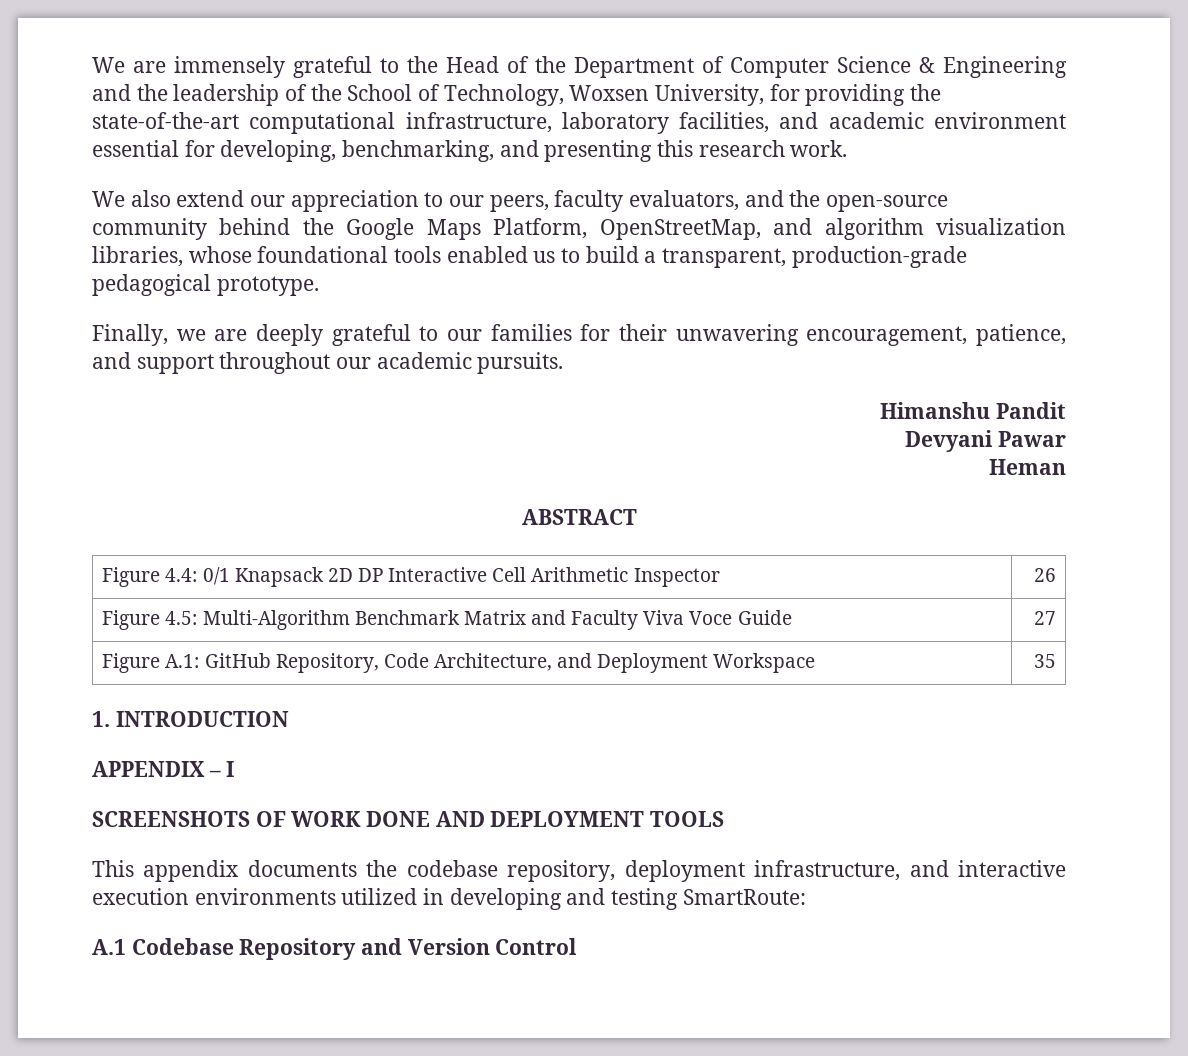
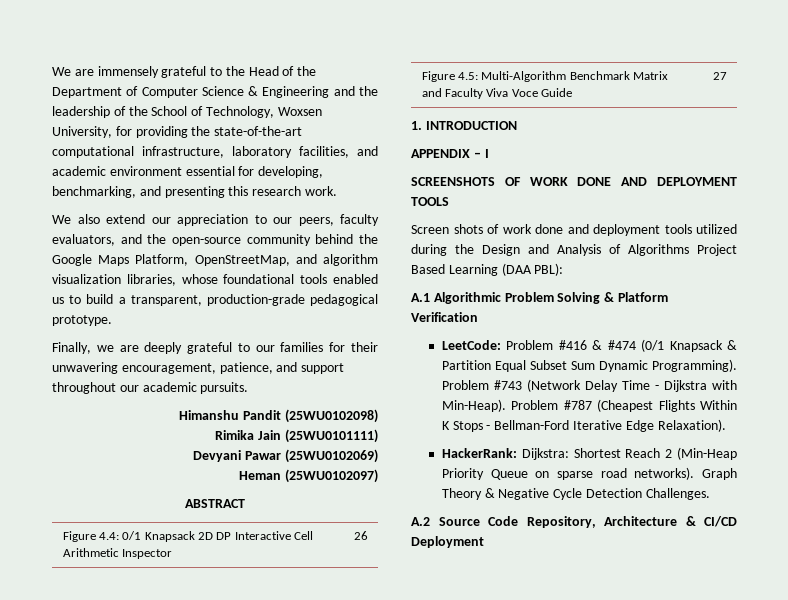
(1066, 410) none -> [285,409,378,423] [215,429,378,443] (25WU0102098) // Rimika Jain (25WU0101111)
(1066, 439) none -> [285,449,378,463] (25WU0102069)
(1066, 467) none -> [285,469,378,483] (25WU0102097)
[102,653,816,673] [1033,654,1056,668] // Figure A.1: GitHub Repository, Code Architecture, and Deployment Workspace | 35 -> (727, 76) none
[92,860,1066,882] [92,888,806,910] [92,938,578,960] This appendix documents the codebase repository, deployment infrastructure, and interactive execution environments utilized in developing and testing SmartRoute: // A.1 Codebase Repository and Version Control -> [411,224,737,236] [411,244,737,256] [411,263,564,276] [411,292,668,304] [411,312,478,322] [441,339,737,352] [441,359,737,372] [441,379,737,392] [441,399,737,412] [441,419,726,432] [441,447,737,460] [441,467,737,480] [441,488,710,500] [411,516,737,528] [411,536,484,548] Screen shots of work done and deployment tools utilized during the Design and Analysis of Algorithms Project Based Learning (DAA PBL): // A.1 Algorithmic Problem Solving & Platform Verification // LeetCode: Problem #416 & #474 (0/1 Knapsack & Partition Equal Subset Sum Dynamic Programming). Problem #743 (Network Delay Time - Dijkstra with Min-Heap). Problem #787 (Cheapest Flights Within K Stops - Bellman-Ford Iterative Edge Relaxation). // HackerRank: Dijkstra: Shortest Reach 2 (Min-Heap Priority Queue on sparse road networks). Graph Theory & Negative Cycle Detection Challenges. // A.2 Source Code Repository, Architecture & CI/CD Deployment

